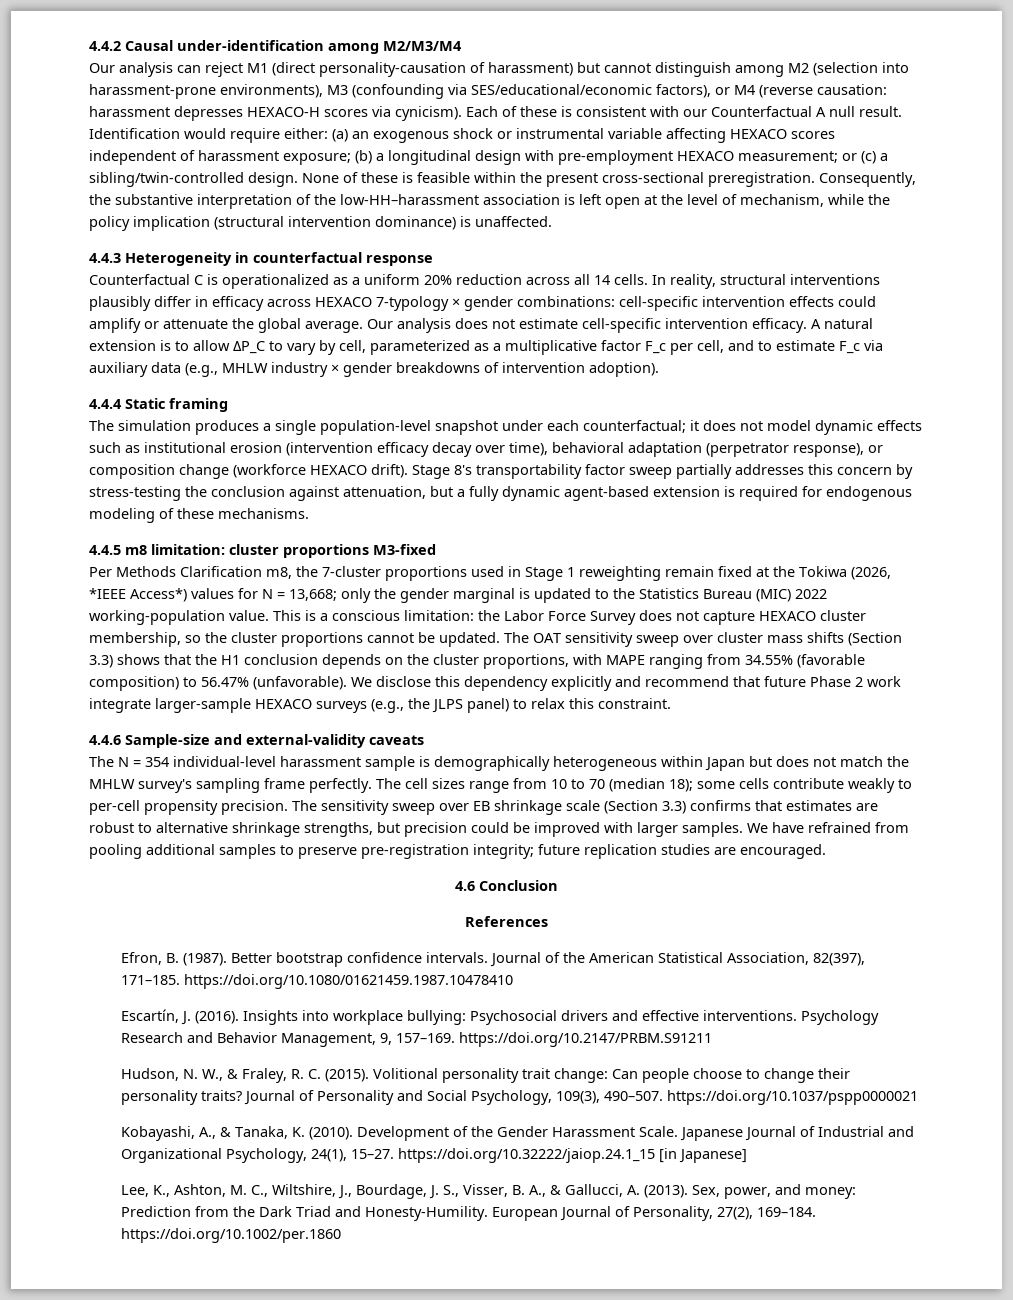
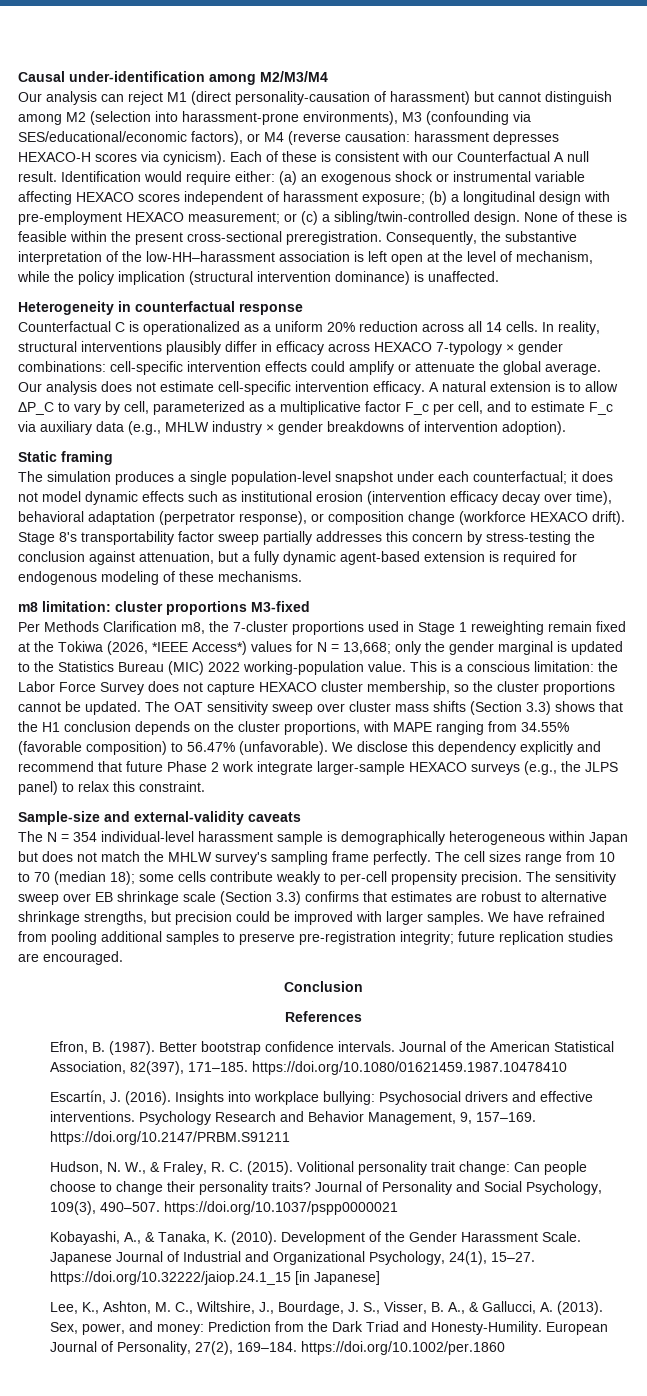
[89,41,121,51] 4.4.2 -> (18, 76) none
[89,253,121,263] 4.4.3 -> (499, 276) none
[89,399,122,409] 4.4.4 -> (566, 428) none
[89,545,121,555] 4.4.5 -> (302, 576) none
[89,735,121,745] 4.4.6 -> (205, 786) none
[455,881,475,891] 4.6 -> (123, 958) none

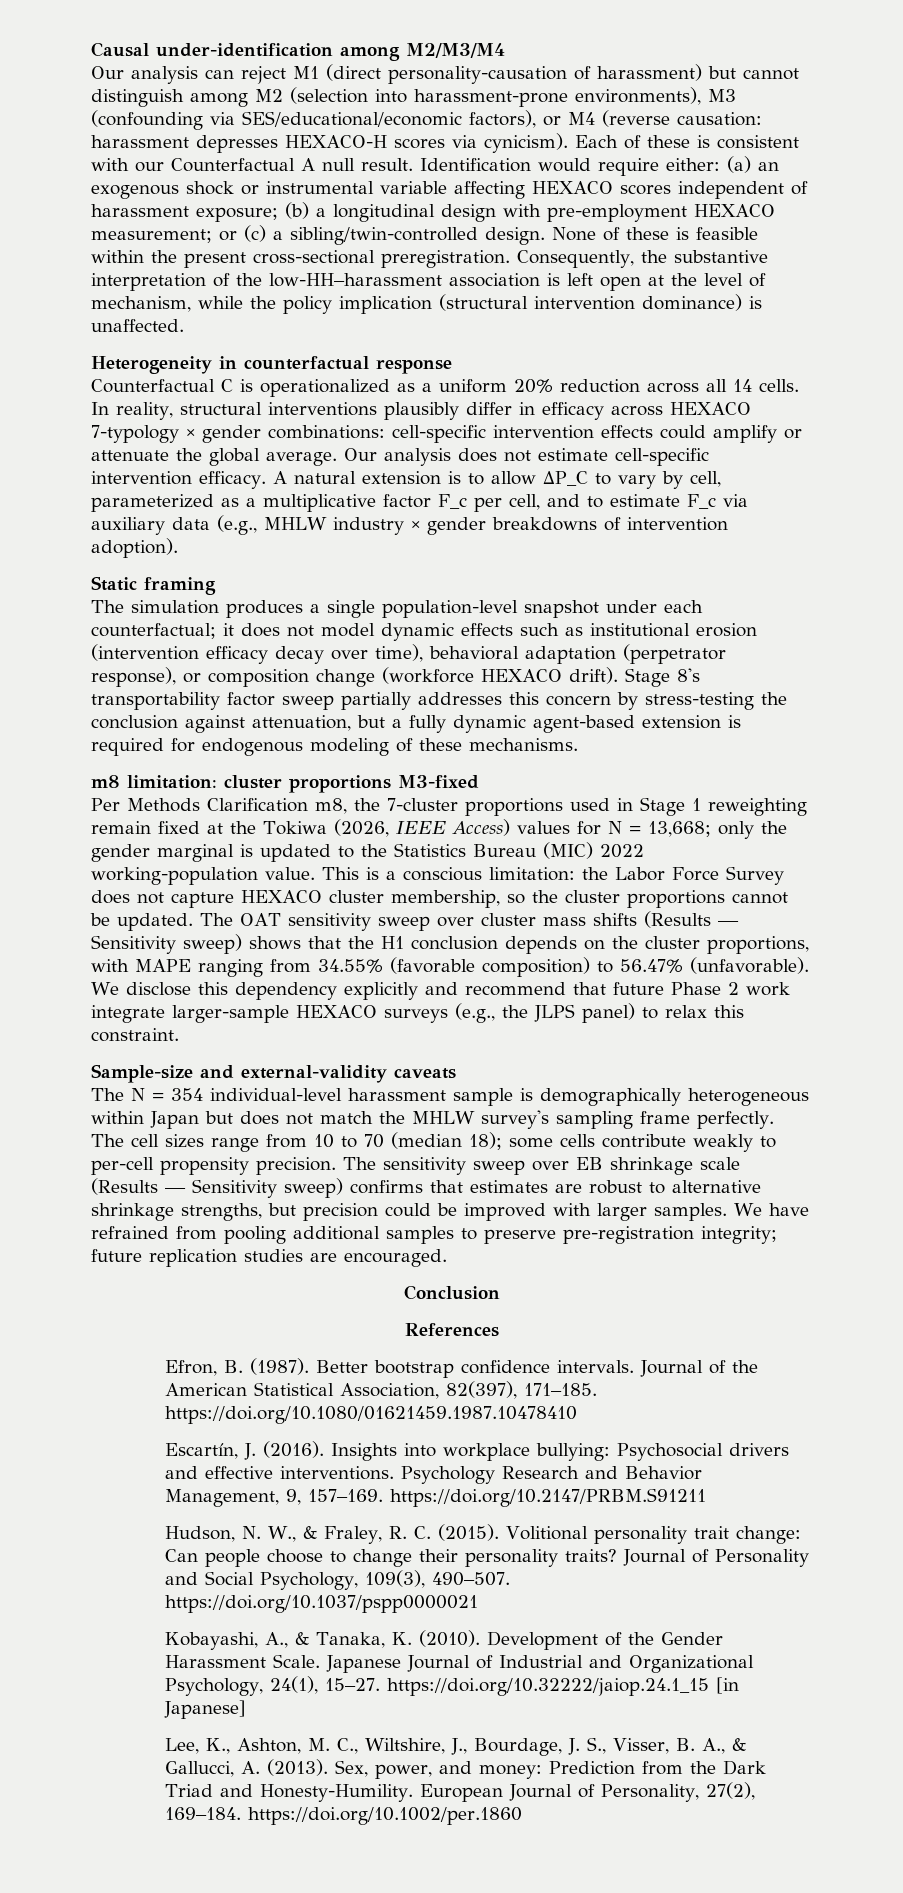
[152,641,247,655] *IEEE Access*) -> [395,819,510,836] IEEE Access)
[470,701,551,715] (Section 3.3) -> [643,911,739,928] [91,934,242,954] (Results — Sensitivity sweep)
[220,891,301,905] (Section 3.3) -> [91,1178,343,1198] (Results — Sensitivity sweep)

